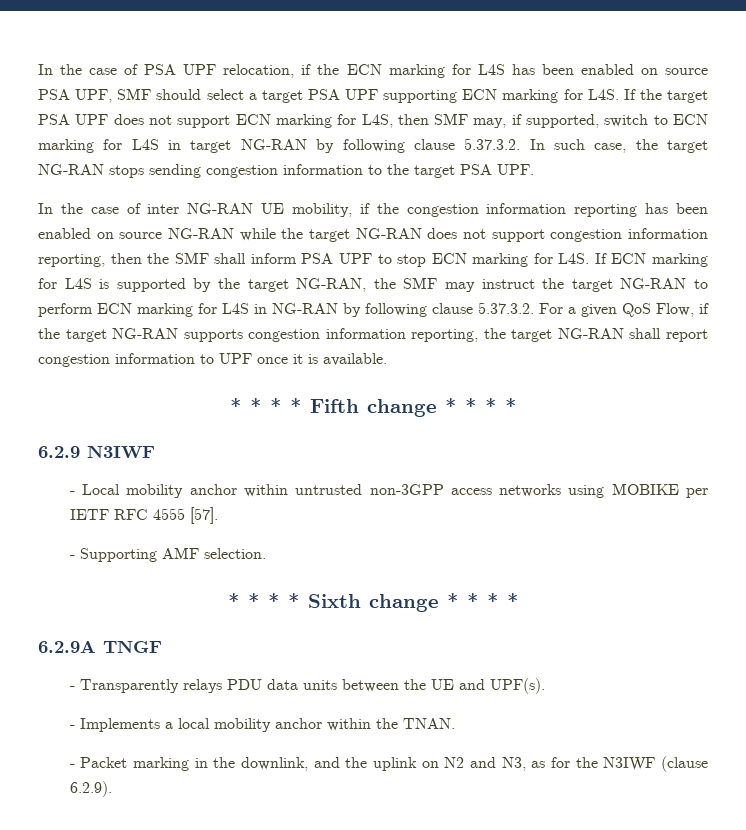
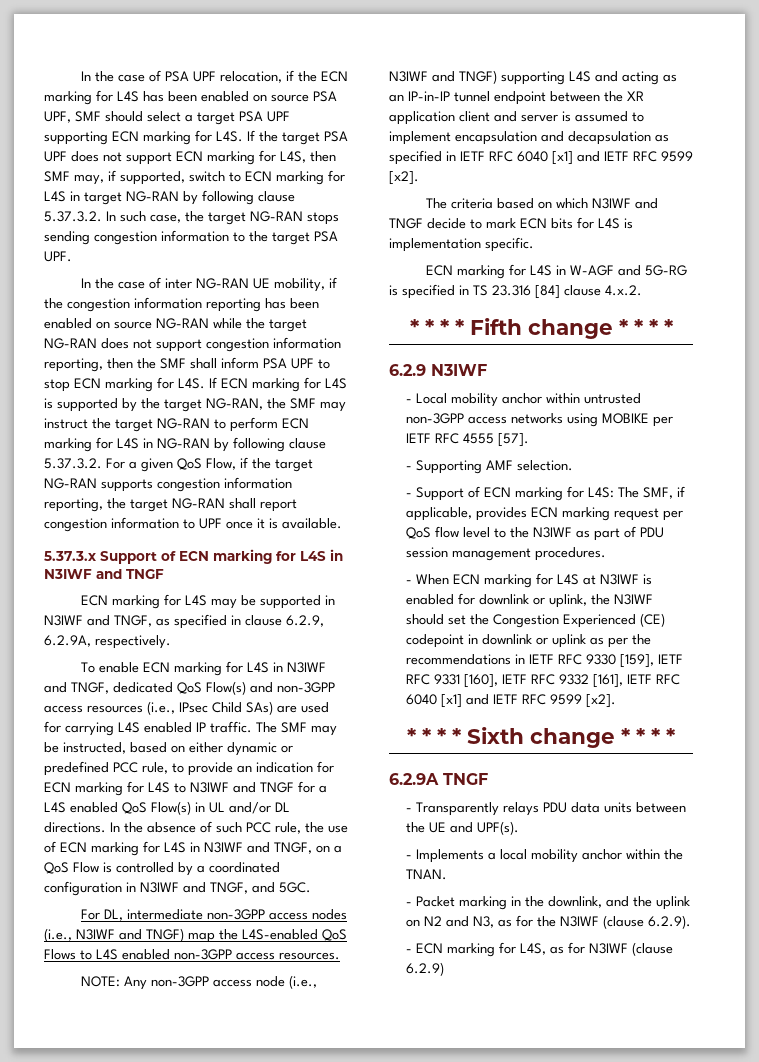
(387, 359) none -> [44,549,343,564] [44,569,164,579] [80,594,335,609] [44,614,324,629] [44,635,171,649] [80,661,326,676] [44,681,335,695] [44,701,329,715] [44,721,337,736] [44,742,293,756] [44,761,334,776] [44,781,327,796] [44,801,290,815] [44,821,348,834] [44,841,342,856] [44,862,280,876] [44,881,311,896] [80,909,347,921] [44,928,347,943] [44,949,340,960] [80,975,317,990] [389,70,677,85] [389,91,644,105] [389,111,644,125] [389,131,669,145] [389,150,693,165] [389,171,419,185] [425,198,658,209] [389,217,633,229] [389,237,534,252] [425,264,687,279] [389,284,642,299] // 5.37.3.x Support of ECN marking for L4S in N3IWF and TNGF // ECN marking for L4S may be supported in N3IWF and TNGF, as specified in clause 6.2.9, 6.2.9A, respectively. // To enable ECN marking for L4S in N3IWF and TNGF, dedicated QoS Flow(s) and non-3GPP access resources (i.e., IPsec Child SAs) are used for carrying L4S enabled IP traffic. The SMF may be instructed, based on either dynamic or predefined PCC rule, to provide an indication for ECN marking for L4S to N3IWF and TNGF for a L4S enabled QoS Flow(s) in UL and/or DL directions. In the absence of such PCC rule, the use of ECN marking for L4S in N3IWF and TNGF, on a QoS Flow is controlled by a coordinated configuration in N3IWF and TNGF, and 5GC. // For DL, intermediate non-3GPP access nodes (i.e., N3IWF and TNGF) map the L4S-enabled QoS Flows to L4S enabled non-3GPP access resources. // NOTE: Any non-3GPP access node (i.e., N3IWF and TNGF) supporting L4S and acting as an IP-in-IP tunnel endpoint between the XR application client and server is assumed to implement encapsulation and decapsulation as specified in IETF RFC 6040 [x1] and IETF RFC 9599 [x2]. // The criteria based on which N3IWF and TNGF decide to mark ECN bits for L4S is implementation specific. // ECN marking for L4S in W-AGF and 5G-RG is specified in TS 23.316 [84] clause 4.x.2.
(266, 553) none -> [405,486,685,501] [405,507,683,521] [405,526,664,541] [405,547,606,561] [405,573,652,588] [405,593,653,608] [405,613,665,628] [405,634,651,648] [405,654,683,668] [405,674,680,688] [405,694,616,708] // - Support of ECN marking for L4S: The SMF, if applicable, provides ECN marking request per QoS flow level to the N3IWF as part of PDU session management procedures. // - When ECN marking for L4S at N3IWF is enabled for downlink or uplink, the N3IWF should set the Congestion Experienced (CE) codepoint in downlink or uplink as per the recommendations in IETF RFC 9330 [159], IETF RFC 9331 [160], IETF RFC 9332 [161], IETF RFC 6040 [x1] and IETF RFC 9599 [x2].
(112, 789) none -> [405,942,673,957] [405,962,444,976] // - ECN marking for L4S, as for N3IWF (clause 6.2.9)

